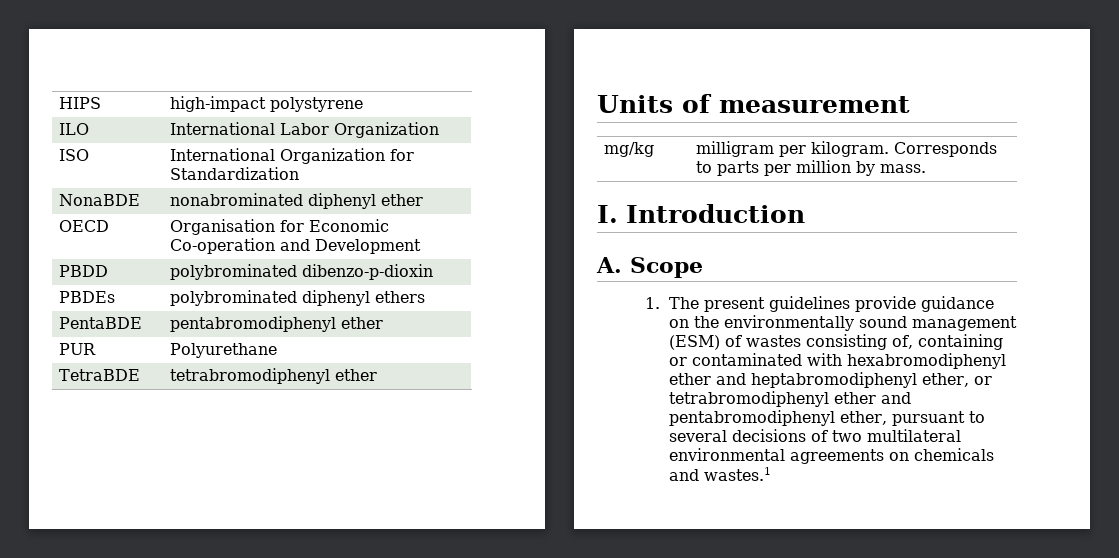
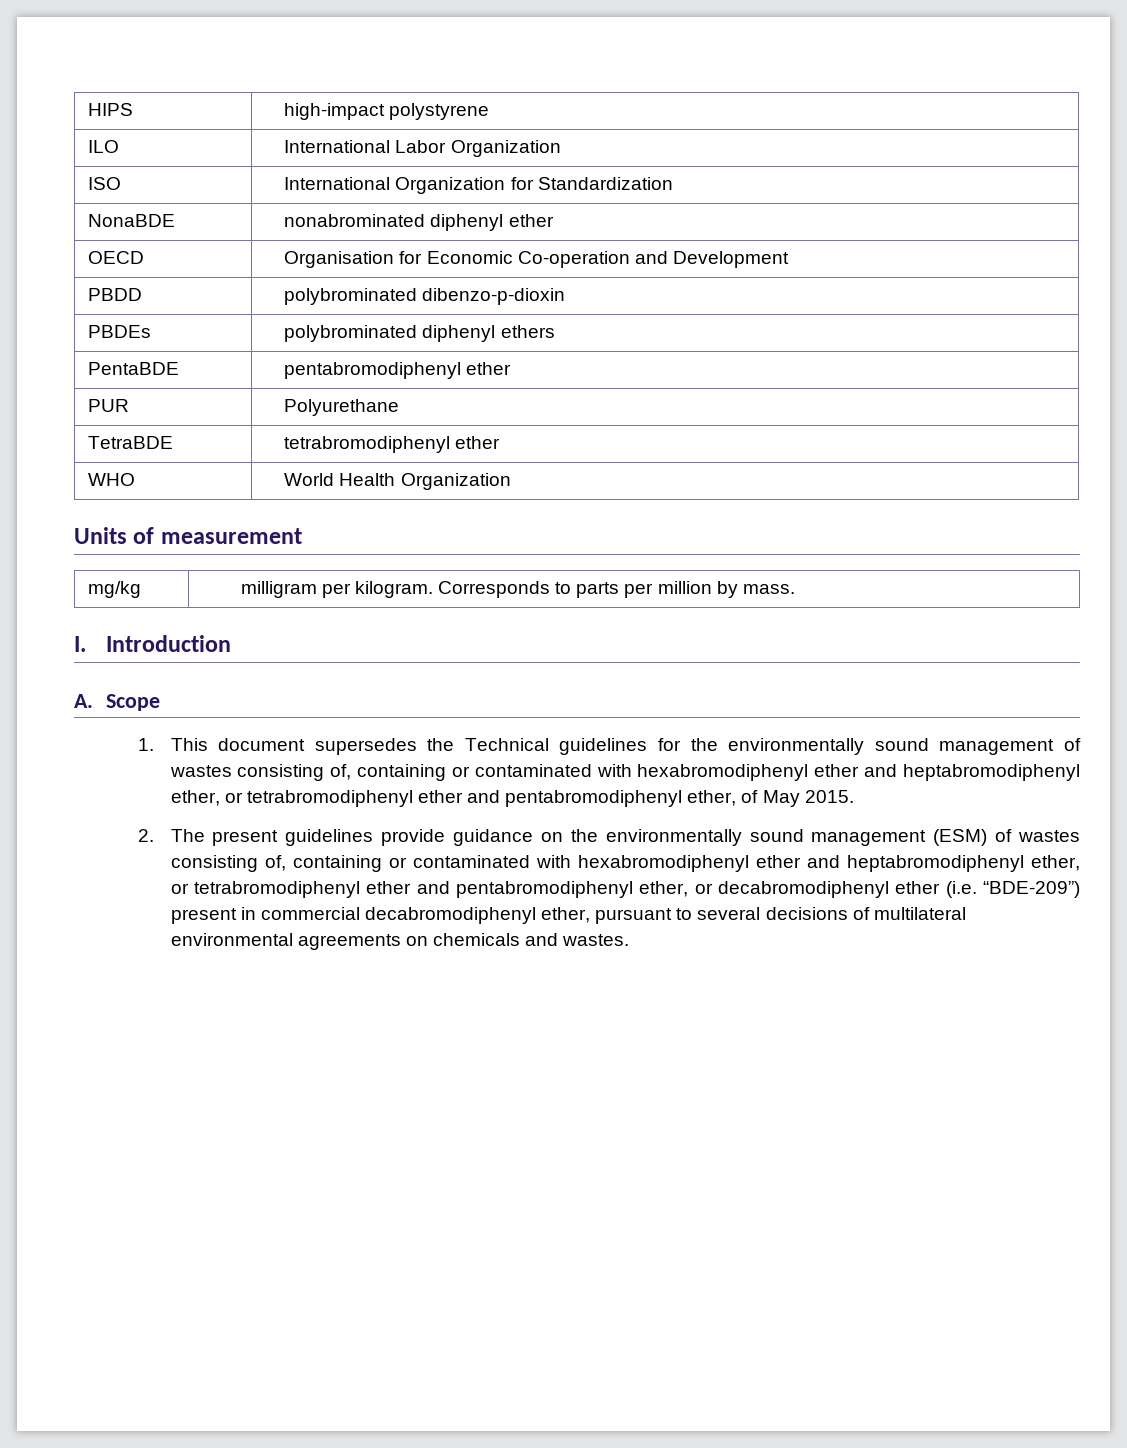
(377, 375) none -> [88,473,136,486] [284,473,511,490] // WHO | World Health Organization
(660, 303) none -> [170,738,1081,755] [169,764,1080,781] [170,790,854,807] [138,829,155,842] This document supersedes the Technical guidelines for the environmentally sound management of wastes consisting of, containing or contaminated with hexabromodiphenyl ether and heptabromodiphenyl ether, or tetrabromodiphenyl ether and pentabromodiphenyl ether, of May 2015. // 2.
(887, 418) none -> [694,881,1080,898] [170,907,591,924] or decabromodiphenyl ether (i.e. “BDE-209”) present in commercial decabromodiphenyl ether,
[831,430,862,442] two -> (870, 913) none
[703,467,771,481] wastes.1 -> [562,934,630,946] wastes.

